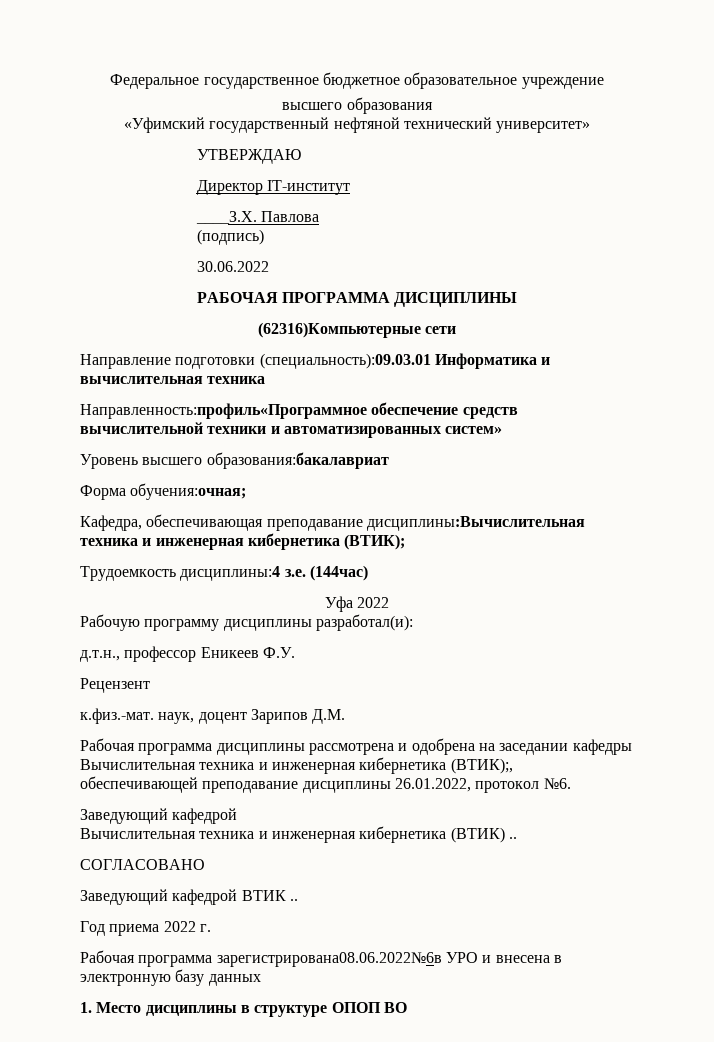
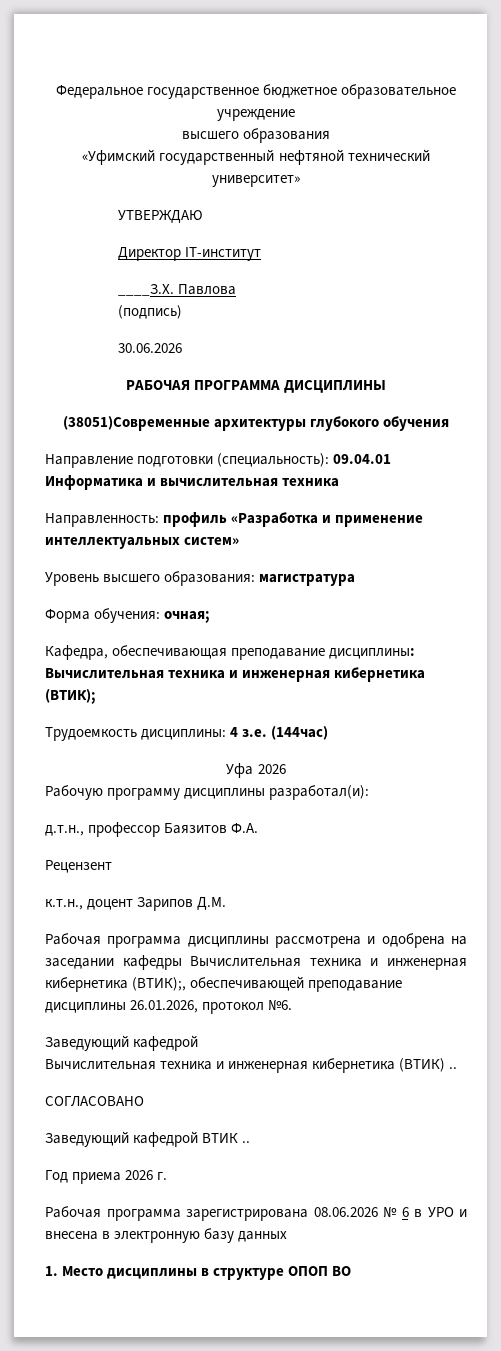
[196,261,269,272] 30.06.2022 -> [117,343,182,353] 30.06.2026
[257,322,457,338] (62316)Компьютерные сети -> [62,416,450,431] (38051)Современные архитектуры глубокого обучения
[259,353,431,369] (специальность):09.03.01 -> [217,453,392,467] (специальность): 09.04.01
[80,402,518,419] [80,422,441,438] Направленность:профиль«Программное обеспечение средств вычислительной техники и автоматизированных -> [45,512,424,527] [45,537,180,549] Направленность: профиль «Разработка и применение интеллектуальных
[206,452,389,469] образования:бакалавриат -> [164,571,356,586] образования: магистратура
[130,483,247,500] обучения:очная; -> [94,608,211,623] обучения: очная;
[366,516,585,531] дисциплины:Вычислительная -> [329,648,416,659] [45,668,164,679] дисциплины: Вычислительная
[180,566,281,581] дисциплины:4 -> [141,727,239,740] дисциплины: 4
[357,597,390,608] 2022 -> [257,764,286,774] 2026
[200,647,295,658] Еникеев Ф.У. -> [164,823,259,834] Баязитов Ф.А.
[80,708,195,724] к.физ.-мат. наук, -> [45,899,83,910] к.т.н.,
[394,778,471,792] 26.01.2022, -> [130,1000,199,1013] 26.01.2026,
[163,921,196,932] 2022 -> [125,1170,154,1180] 2026
[216,952,442,967] зарегистрирована08.06.2022№6в -> [186,1207,422,1221] зарегистрирована 08.06.2026 № 6 в

